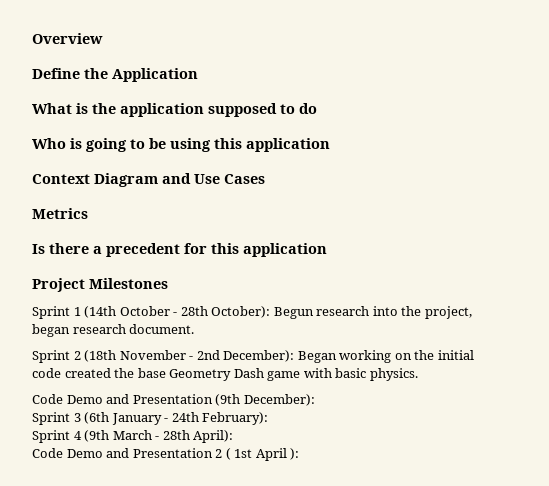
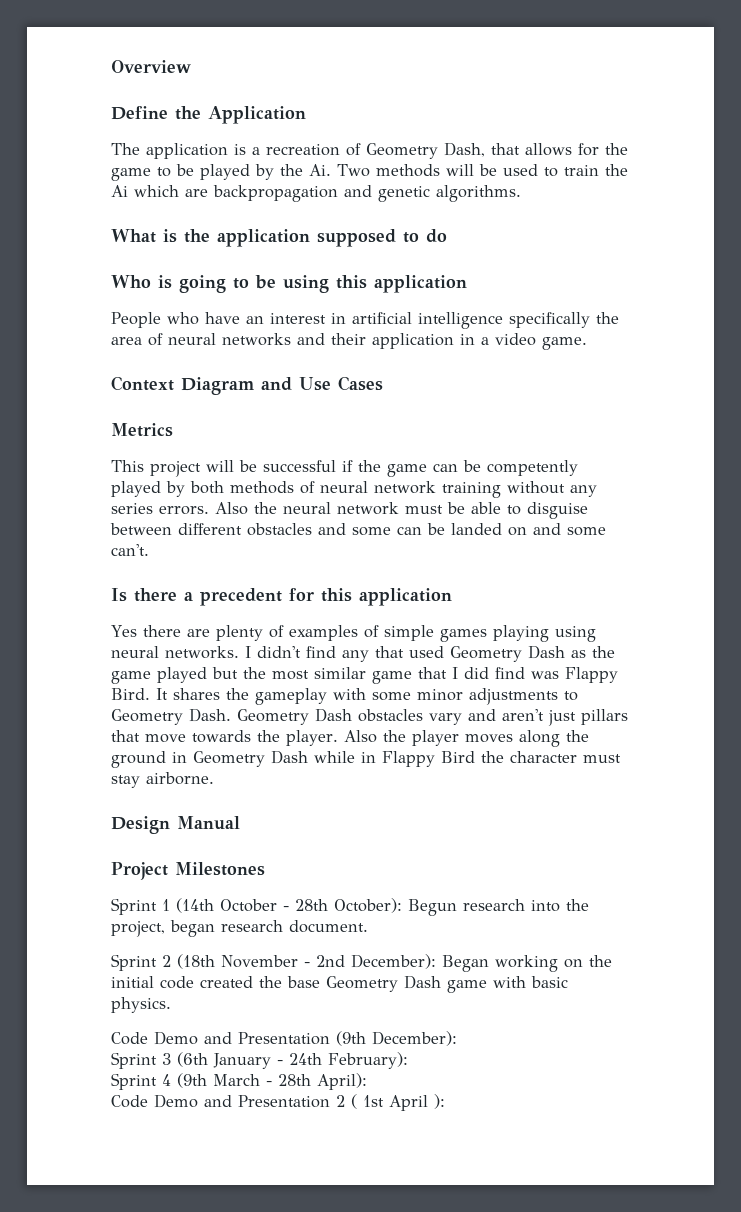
(198, 75) none -> [111,142,628,159] [111,164,628,181] [111,185,521,202] // The application is a recreation of Geometry Dash, that allows for the game to be played by the Ai. Two methods will be used to train the Ai which are backpropagation and genetic algorithms.
(330, 145) none -> [111,312,619,329] [111,333,587,350] // People who have an interest in artificial intelligence specifically the area of neural networks and their application in a video game.
(88, 213) none -> [111,460,578,477] [111,481,597,498] [111,502,588,519] [110,523,606,536] [111,544,149,556] // This project will be successful if the game can be competently played by both methods of neural network training without any series errors. Also the neural network must be able to disguise between different obstacles and some can be landed on and some can't.
(327, 250) none -> [111,625,596,642] [111,645,615,662] [111,667,618,684] [111,688,578,705] [111,708,628,726] [111,730,589,747] [111,750,621,768] [111,772,214,788] [111,816,240,834] // Yes there are plenty of examples of simple games playing using neural networks. I didn't find any that used Geometry Dash as the game played but the most similar game that I did find was Flappy Bird. It shares the gameplay with some minor adjustments to Geometry Dash. Geometry Dash obstacles vary and aren't just pillars that move towards the player. Also the player moves along the ground in Geometry Dash while in Flappy Bird the character must stay airborne. // Design Manual

